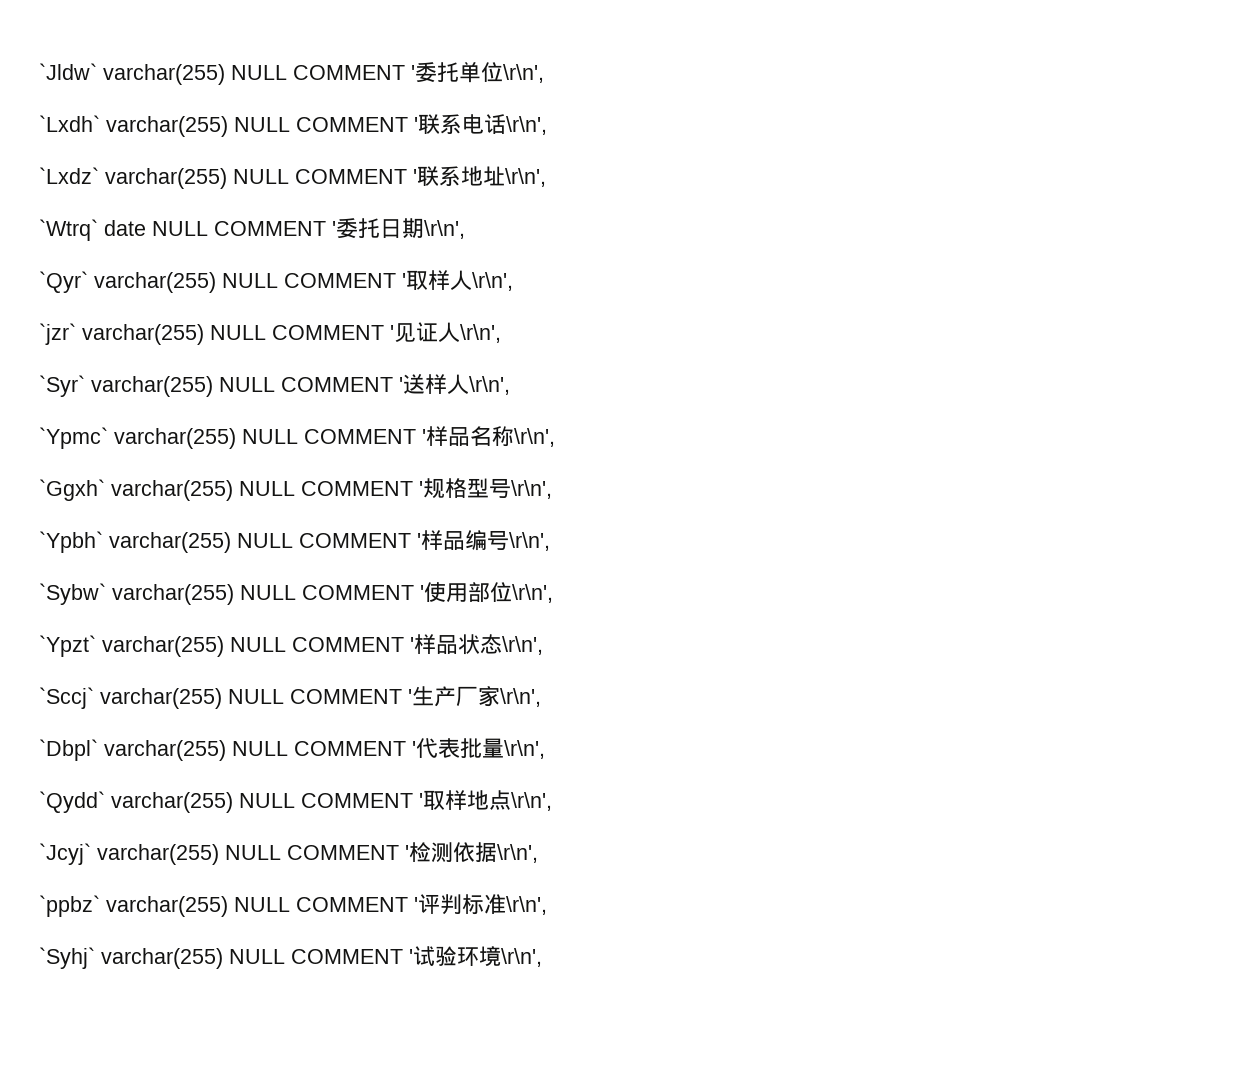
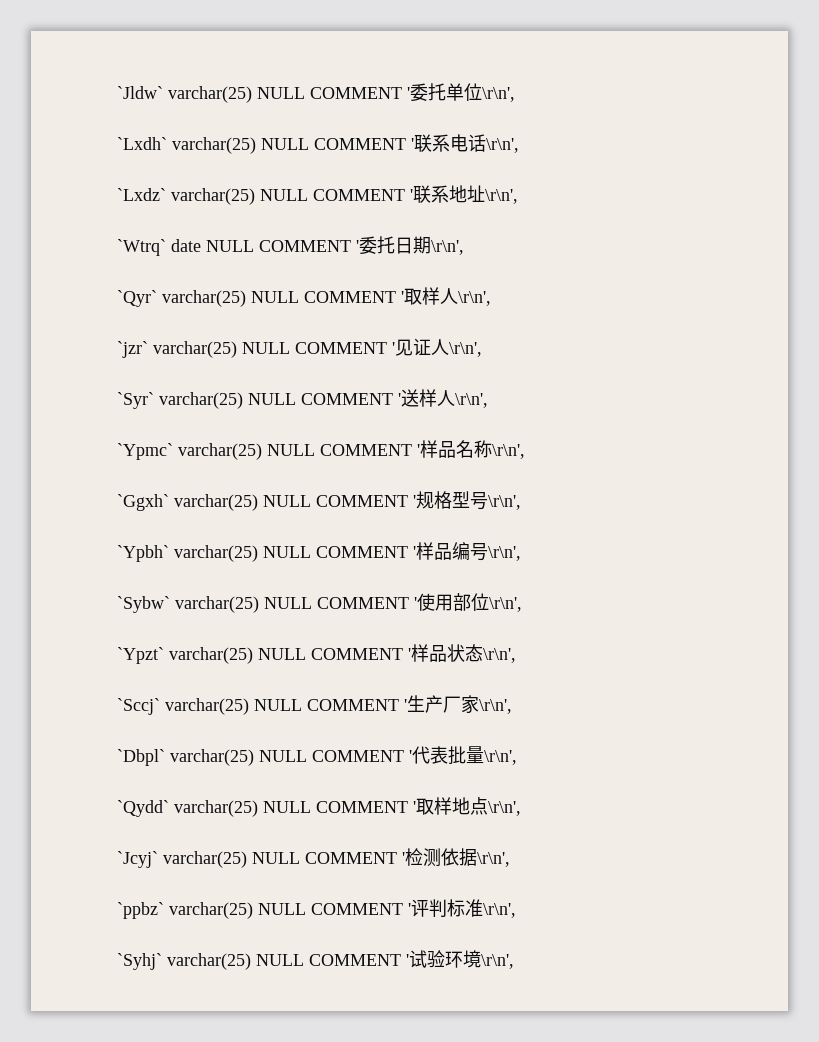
[103,64,225,85] varchar(255) -> [168,86,252,103] varchar(25)
[106,116,228,137] varchar(255) -> [172,137,256,154] varchar(25)
[105,168,227,189] varchar(255) -> [171,188,255,205] varchar(25)
[94,272,216,293] varchar(255) -> [162,290,246,307] varchar(25)
[82,324,204,345] varchar(255) -> [153,341,237,358] varchar(25)
[91,376,213,397] varchar(255) -> [159,392,243,409] varchar(25)
[114,428,236,449] varchar(255) -> [178,443,262,460] varchar(25)
[111,480,233,501] varchar(255) -> [174,494,258,511] varchar(25)
[109,532,231,553] varchar(255) -> [174,545,258,562] varchar(25)
[112,584,234,605] varchar(255) -> [175,596,259,613] varchar(25)
[102,636,224,657] varchar(255) -> [169,647,253,664] varchar(25)
[100,688,222,709] varchar(255) -> [165,698,249,715] varchar(25)
[104,740,226,761] varchar(255) -> [170,749,254,766] varchar(25)
[111,792,233,813] varchar(255) -> [174,800,258,817] varchar(25)
[97,844,219,865] varchar(255) -> [163,851,247,868] varchar(25)
[106,896,228,917] varchar(255) -> [169,902,253,919] varchar(25)
[101,948,223,969] varchar(255) -> [167,953,251,970] varchar(25)

